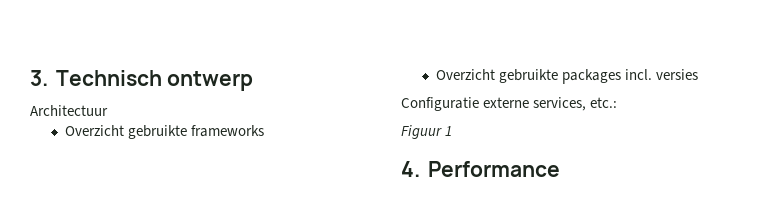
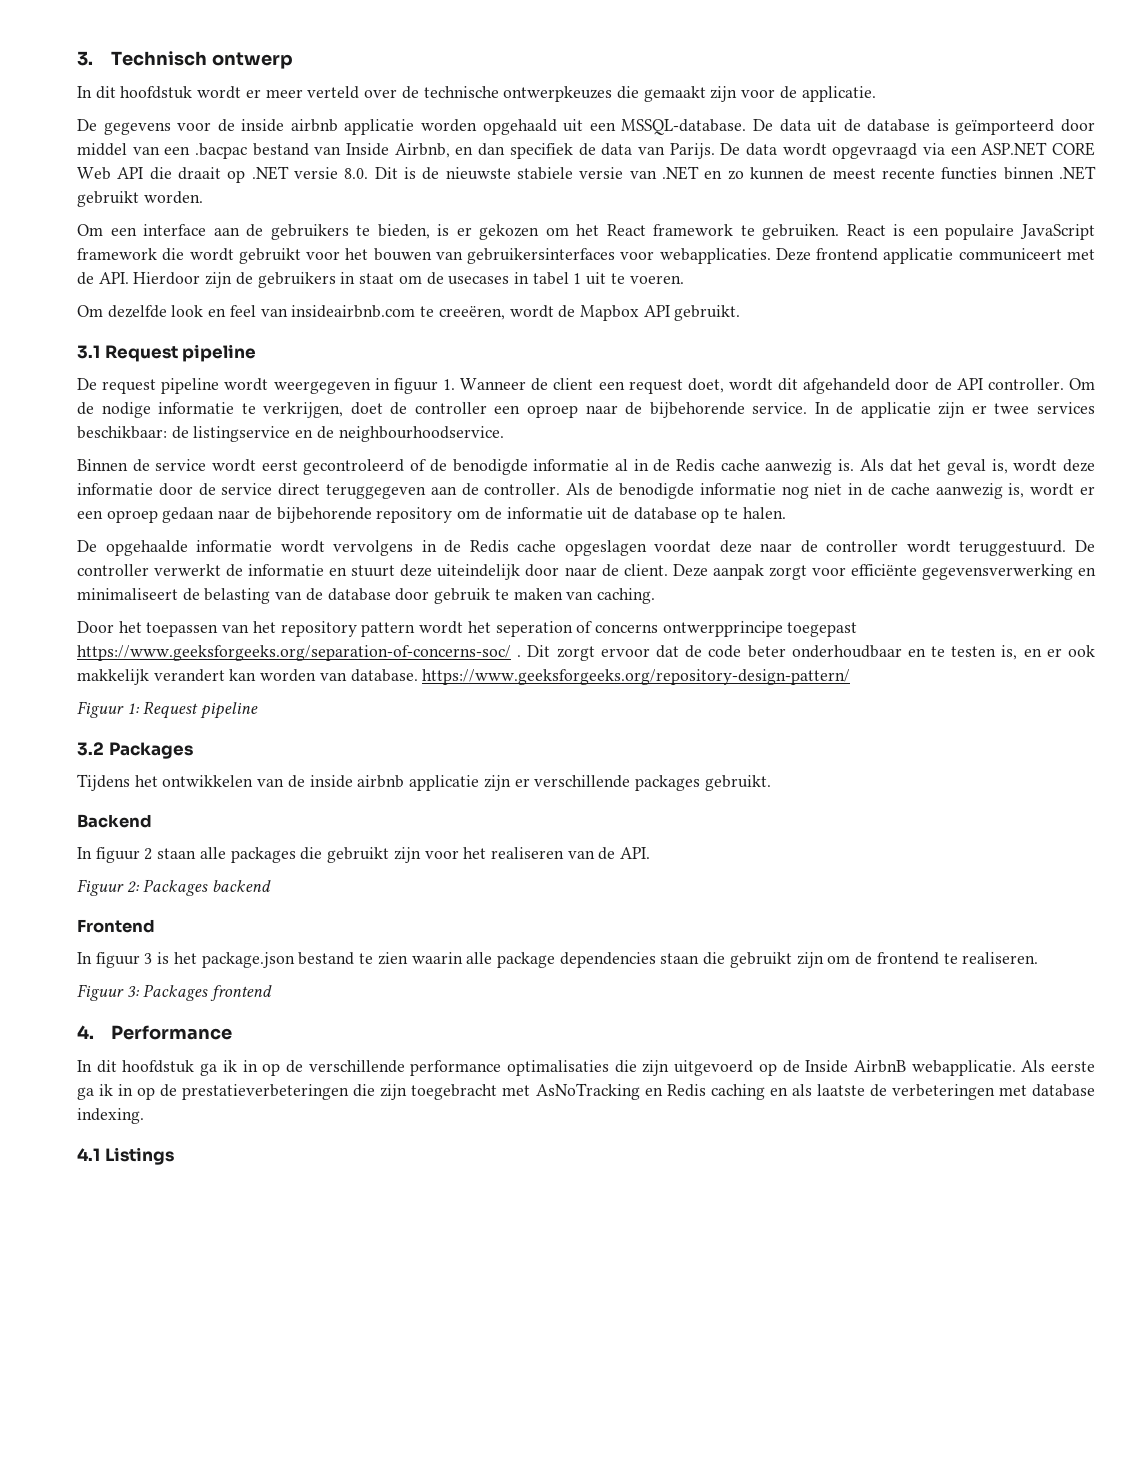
[30,105,108,116] [65,125,265,139] [436,69,699,84] [401,97,618,111] [401,125,453,139] [401,161,560,177] Architectuur // Overzicht gebruikte frameworks // Overzicht gebruikte packages incl. versies // Configuratie externe services, etc.: // Figuur 1 // 4. Performance -> [77,86,876,102] [77,119,1095,135] [77,142,1095,159] [77,166,1097,183] [77,191,203,207] [77,224,1095,240] [77,248,1095,264] [77,272,684,288] [77,305,741,321] [77,344,257,362] [77,378,1095,394] [77,402,1095,418] [77,426,504,442] [77,459,1095,475] [77,483,1096,499] [77,507,786,523] [77,540,1095,556] [77,564,1096,580] [77,588,655,604] [77,621,858,637] [77,645,1095,661] [77,669,851,685] [77,701,259,719] [77,742,193,759] [77,774,771,791] [77,814,152,828] [77,847,651,863] [77,879,272,896] [77,919,155,933] [77,952,1039,968] [77,984,273,1001] [77,1025,233,1040] [77,1060,1096,1076] [77,1083,1095,1100] [77,1108,144,1124] [77,1147,174,1165] In dit hoofdstuk wordt er meer verteld over de technische ontwerpkeuzes die gemaakt zijn voor de applicatie. // De gegevens voor de inside airbnb applicatie worden opgehaald uit een MSSQL-database. De data uit de database is geïmporteerd door middel van een .bacpac bestand van Inside Airbnb, en dan specifiek de data van Parijs. De data wordt opgevraagd via een ASP.NET CORE Web API die draait op .NET versie 8.0. Dit is de nieuwste stabiele versie van .NET en zo kunnen de meest recente functies binnen .NET gebruikt worden. // Om een interface aan de gebruikers te bieden, is er gekozen om het React framework te gebruiken. React is een populaire JavaScript framework die wordt gebruikt voor het bouwen van gebruikersinterfaces voor webapplicaties. Deze frontend applicatie communiceert met de API. Hierdoor zijn de gebruikers in staat om de usecases in tabel 1 uit te voeren. // Om dezelfde look en feel van insideairbnb.com te creeëren, wordt de Mapbox API gebruikt. // 3.1 Request pipeline // De request pipeline wordt weergegeven in figuur 1. Wanneer de client een request doet, wordt dit afgehandeld door de API controller. Om de nodige informatie te verkrijgen, doet de controller een oproep naar de bijbehorende service. In de applicatie zijn er twee services beschikbaar: de listingservice en de neighbourhoodservice. // Binnen de service wordt eerst gecontroleerd of de benodigde informatie al in de Redis cache aanwezig is. Als dat het geval is, wordt deze informatie door de service direct teruggegeven aan de controller. Als de benodigde informatie nog niet in de cache aanwezig is, wordt er een oproep gedaan naar de bijbehorende repository om de informatie uit de database op te halen. // De opgehaalde informatie wordt vervolgens in de Redis cache opgeslagen voordat deze naar de controller wordt teruggestuurd. De controller verwerkt de informatie en stuurt deze uiteindelijk door naar de client. Deze aanpak zorgt voor efficiënte gegevensverwerking en minimaliseert de belasting van de database door gebruik te maken van caching. // Door het toepassen van het repository pattern wordt het seperation of concerns ontwerpprincipe toegepast https://www.geeksforgeeks.org/separation-of-concerns-soc/ . Dit zorgt ervoor dat de code beter onderhoudbaar en te testen is, en er ook makkelijk verandert kan worden van database. https://www.geeksforgeeks.org/repository-design-pattern/ // Figuur 1: Request pipeline // 3.2 Packages // Tijdens het ontwikkelen van de inside airbnb applicatie zijn er verschillende packages gebruikt. // Backend // In figuur 2 staan alle packages die gebruikt zijn voor het realiseren van de API. // Figuur 2: Packages backend // Frontend // In figuur 3 is het package.json bestand te zien waarin alle package dependencies staan die gebruikt zijn om de frontend te realiseren. // Figuur 3: Packages frontend // 4. Performance // In dit hoofdstuk ga ik in op de verschillende performance optimalisaties die zijn uitgevoerd op de Inside AirbnB webapplicatie. Als eerste ga ik in op de prestatieverbeteringen die zijn toegebracht met AsNoTracking en Redis caching en als laatste de verbeteringen met database indexing. // 4.1 Listings

